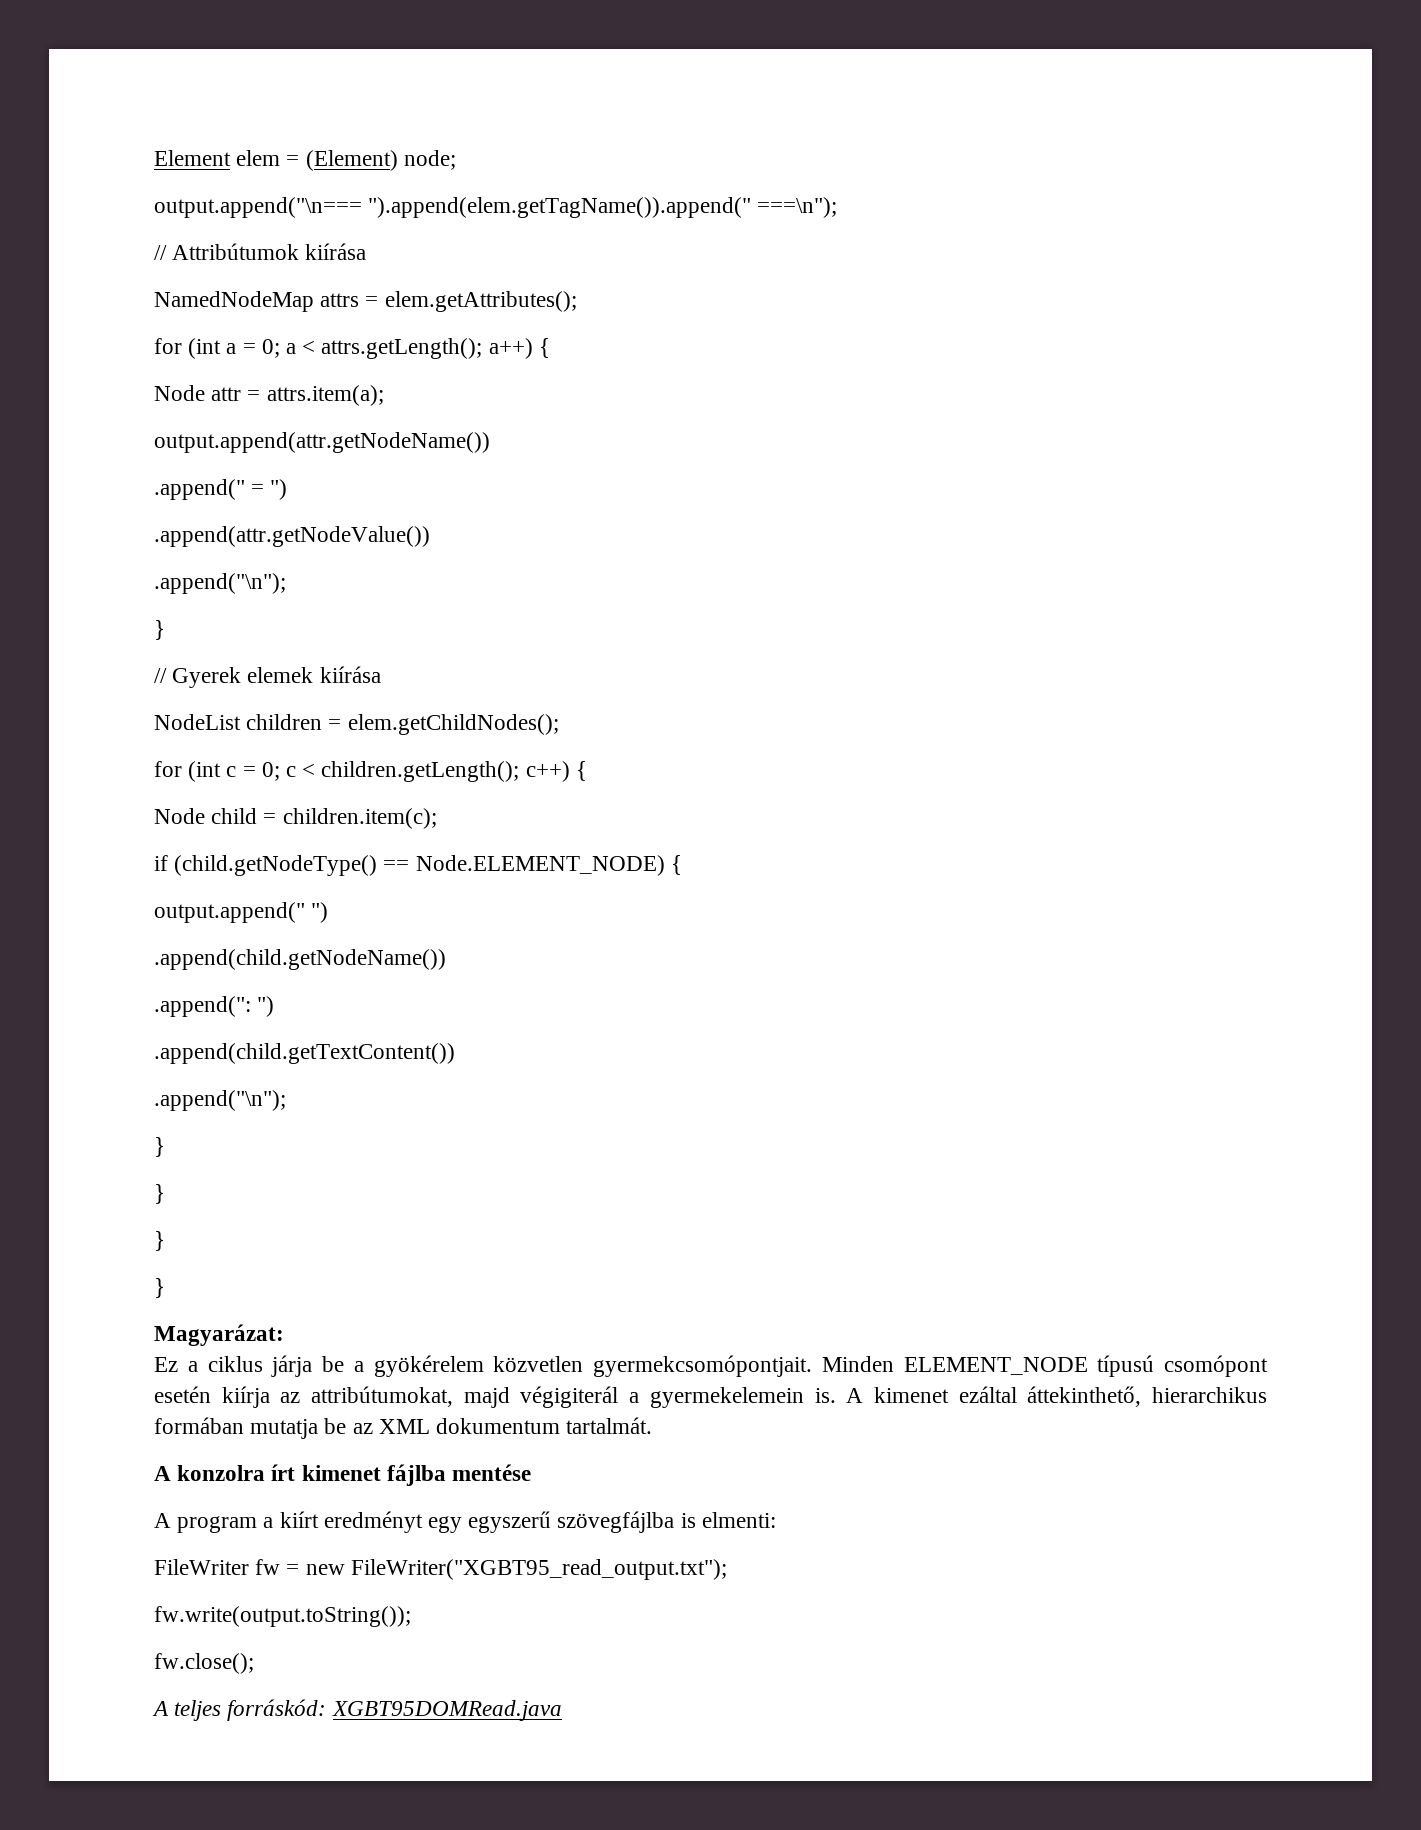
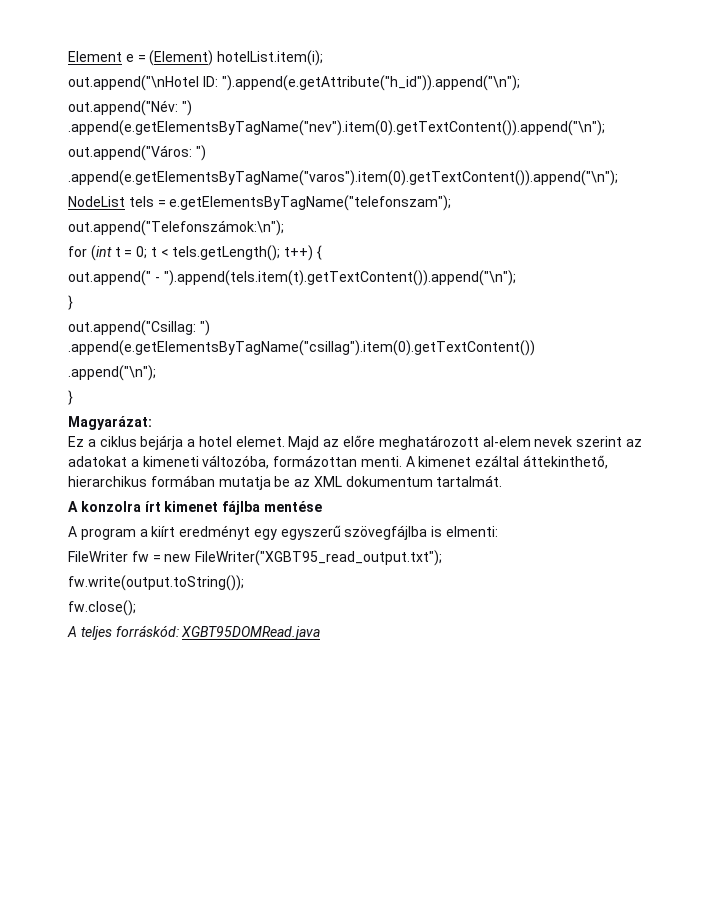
[236,150,281,166] elem -> [125,54,134,62] e
[403,150,456,170] [154,197,838,218] [154,243,367,260] [154,291,577,312] [154,338,550,359] [154,385,384,406] [154,432,490,453] [154,479,288,500] [154,526,430,547] [154,573,286,594] [154,620,165,640] [154,666,381,688] [154,714,559,735] [154,761,587,782] [154,808,437,829] [154,855,682,876] [154,902,329,923] [154,949,446,970] [154,996,275,1017] [154,1043,455,1064] [154,1090,286,1111] [154,1137,165,1157] [154,1184,165,1204] [154,1231,165,1251] [154,1278,165,1298] node; // output.append("\n=== ").append(elem.getTagName()).append(" ===\n"); // // Attribútumok kiírása // NamedNodeMap attrs = elem.getAttributes(); // for (int a = 0; a < attrs.getLength(); a++) { // Node attr = attrs.item(a); // output.append(attr.getNodeName()) // .append(" = ") // .append(attr.getNodeValue()) // .append("\n"); // } // // Gyerek elemek kiírása // NodeList children = elem.getChildNodes(); // for (int c = 0; c < children.getLength(); c++) { // Node child = children.item(c); // if (child.getNodeType() == Node.ELEMENT_NODE) { // output.append(" ") // .append(child.getNodeName()) // .append(": ") // .append(child.getTextContent()) // .append("\n"); // } // } // } // } -> [217,50,324,66] [68,75,520,91] [68,100,192,116] [68,120,605,136] [68,145,206,161] [68,170,618,186] [68,195,452,211] [68,220,284,236] [68,245,323,261] [68,270,516,286] [68,295,73,310] [68,320,210,336] [68,340,535,356] [68,365,156,381] [68,390,73,405] hotelList.item(i); // out.append("\nHotel ID: ").append(e.getAttribute("h_id")).append("\n"); // out.append("Név: ") .append(e.getElementsByTagName("nev").item(0).getTextContent()).append("\n"); // out.append("Város: ") // .append(e.getElementsByTagName("varos").item(0).getTextContent()).append("\n"); // NodeList tels = e.getElementsByTagName("telefonszam"); // out.append("Telefonszámok:\n"); // for (int t = 0; t < tels.getLength(); t++) { // out.append(" - ").append(tels.item(t).getTextContent()).append("\n"); // } // out.append("Csillag: ") .append(e.getElementsByTagName("csillag").item(0).getTextContent()) // .append("\n"); // }
[271,1355,1268,1377] [154,1386,836,1408] járja be a gyökérelem közvetlen gyermekcsomópontjait. Minden ELEMENT_NODE típusú csomópont esetén kiírja az attribútumokat, majd végigiterál a gyermekelemein is. -> [140,435,642,450] [68,455,402,469] bejárja a hotel elemet. Majd az előre meghatározott al-elem nevek szerint az adatokat a kimeneti változóba, formázottan menti.

